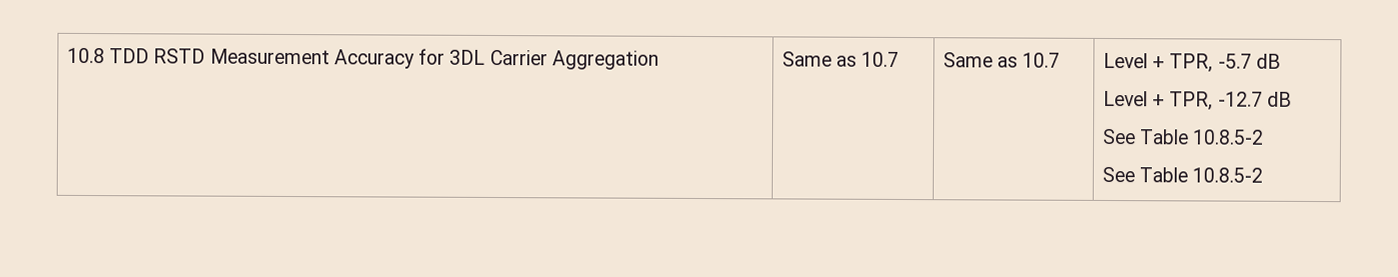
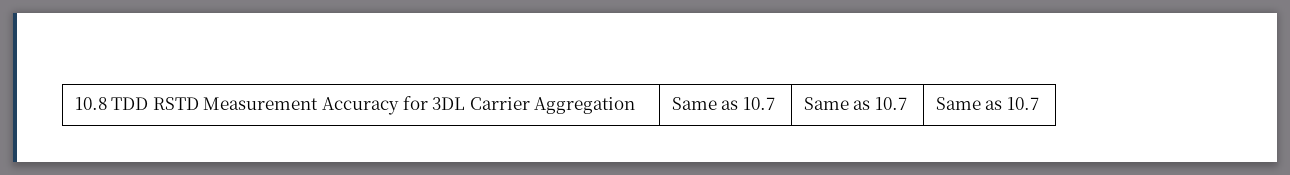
[1102,52,1281,73] [1102,90,1292,111] [1101,128,1265,145] [1101,166,1264,183] Level + TPR, -5.7 dB // Level + TPR, -12.7 dB // See Table 10.8.5-2 // See Table 10.8.5-2 -> [935,97,1039,110] Same as 10.7

